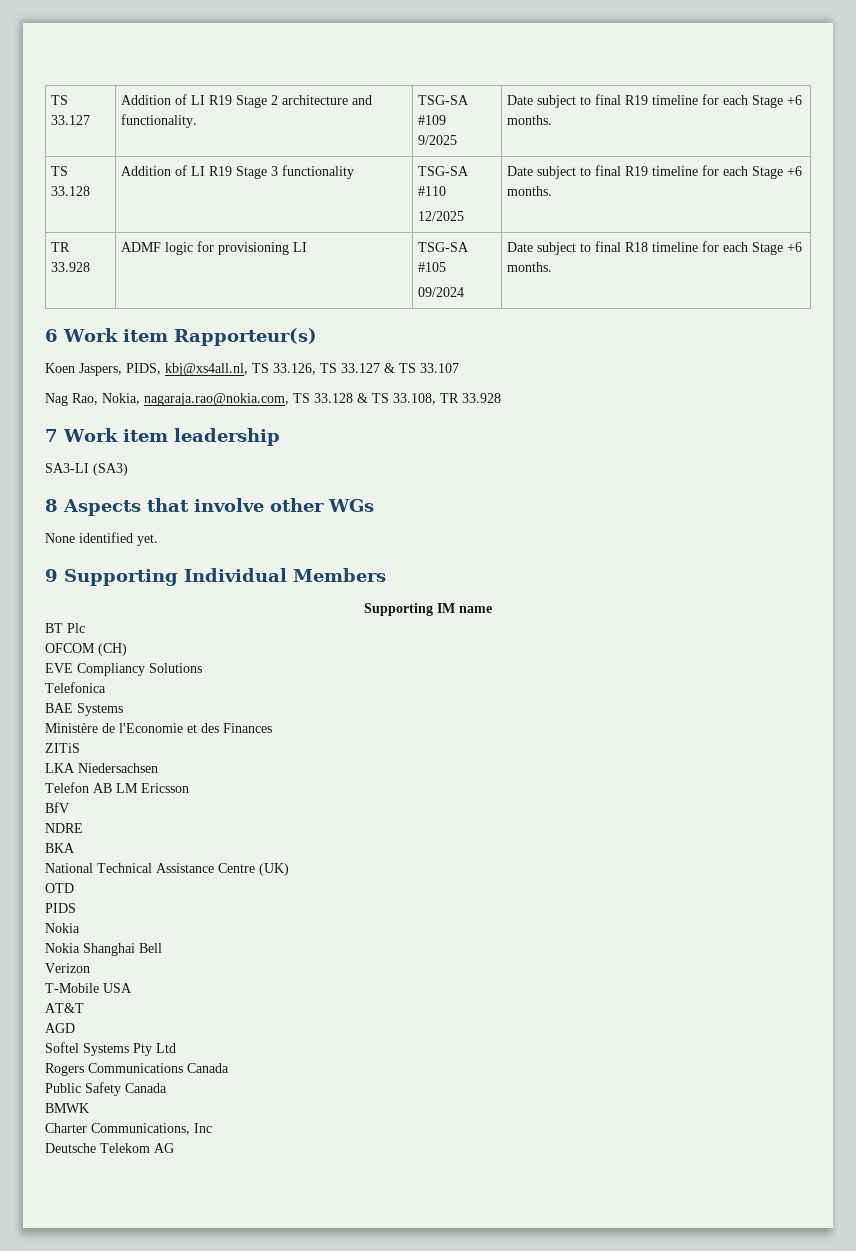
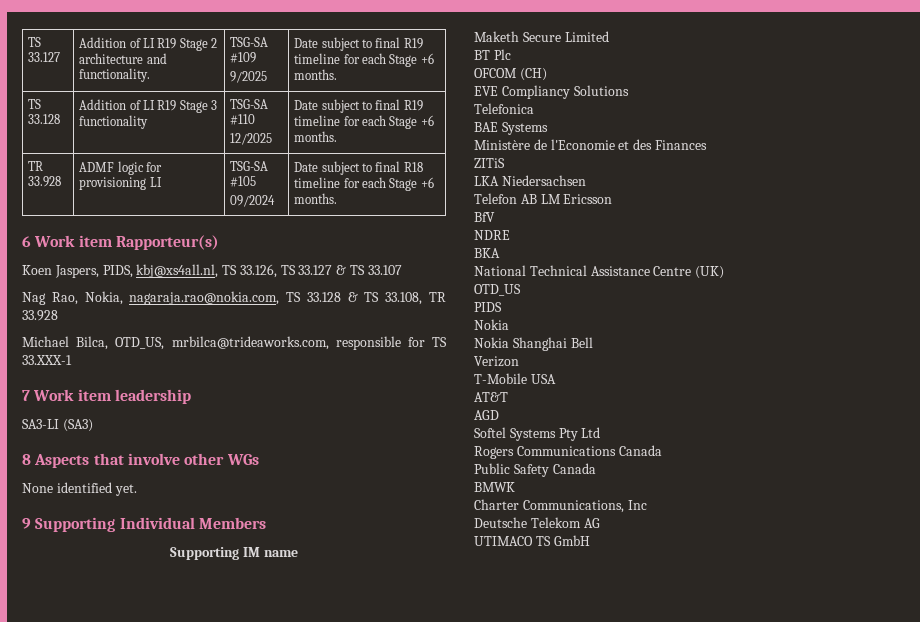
(501, 398) none -> [22,336,448,350] [22,355,72,365] // Michael Bilca, OTD_US, mrbilca@trideaworks.com, responsible for TS 33.XXX-1
(492, 609) none -> [474,31,609,42] // Maketh Secure Limited
[45,883,74,893] OTD -> [474,284,521,296] OTD_US
(174, 1148) none -> [474,535,590,546] // UTIMACO TS GmbH

